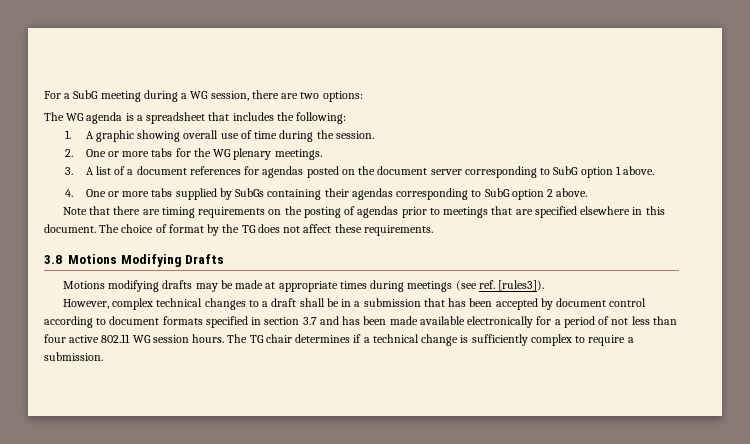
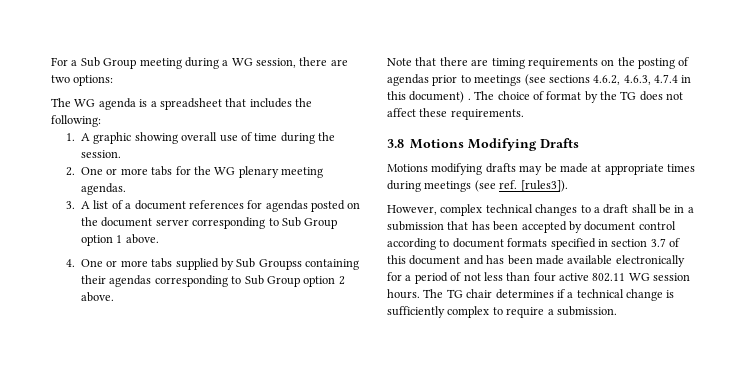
[73,90,99,99] SubG -> [80,57,137,69] Sub Group
[274,149,322,160] meetings. -> [281,167,324,178] [81,183,127,195] meeting agendas.
[553,166,579,175] SubG -> [281,217,338,229] Sub Group
[235,188,265,197] SubGs -> [236,258,302,270] Sub Groupss
[484,188,510,197] SubG -> [244,275,300,287] Sub Group
[491,206,665,218] [44,224,96,233] that are specified elsewhere in this document. -> [524,74,692,86] [387,91,471,103] (see sections 4.6.2, 4.6.3, 4.7.4 in this document) .
(317, 321) none -> [669,238,680,247] [387,255,461,265] of this document

